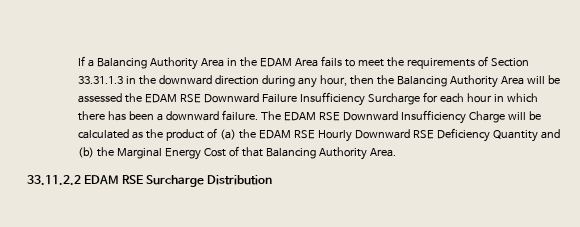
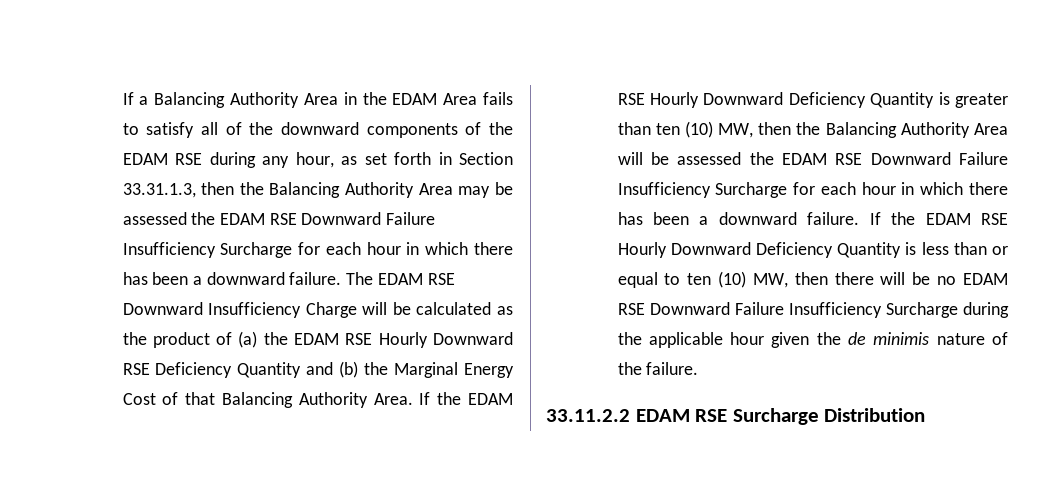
[358,56,529,69] [78,75,545,88] meet the requirements of Section 33.31.1.3 in the downward direction during any hour, then the Balancing Authority Area will -> [146,122,513,138] [122,152,513,168] [122,182,491,198] satisfy all of the downward components of the EDAM RSE during any hour, as set forth in Section 33.31.1.3, then the Balancing Authority Area may
(397, 152) none -> [419,392,513,405] [617,92,1008,108] [617,121,1008,138] [617,152,1008,165] [617,182,1009,198] [617,212,1008,225] [617,242,1008,258] [617,271,1008,288] [617,302,1009,318] [617,332,1008,348] [617,362,699,375] If the EDAM RSE Hourly Downward Deficiency Quantity is greater than ten (10) MW, then the Balancing Authority Area will be assessed the EDAM RSE Downward Failure Insufficiency Surcharge for each hour in which there has been a downward failure. If the EDAM RSE Hourly Downward Deficiency Quantity is less than or equal to ten (10) MW, then there will be no EDAM RSE Downward Failure Insufficiency Surcharge during the applicable hour given the de minimis nature of the failure.

